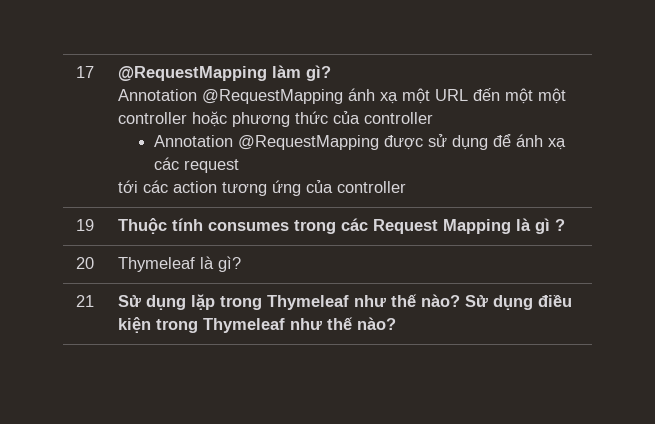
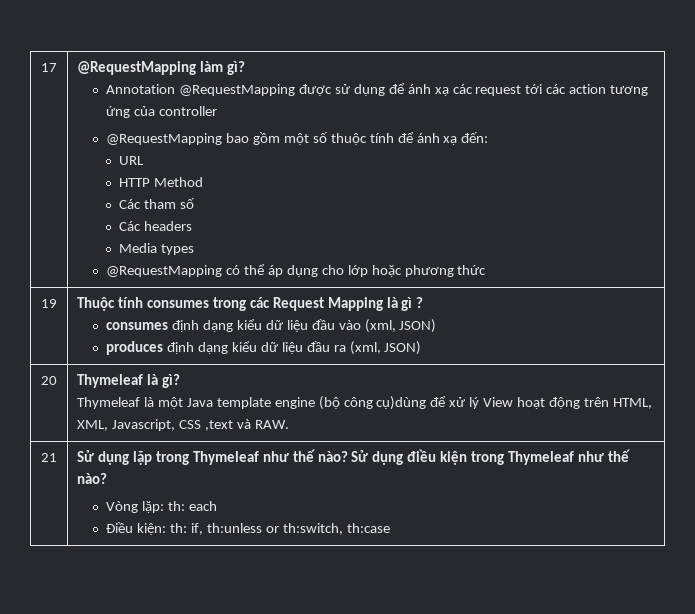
[118,88,567,104] [118,111,434,127] // Annotation @RequestMapping ánh xạ một URL đến một một controller hoặc phương thức của controller -> (245, 68) none
(240, 166) // -> (522, 90) none
(407, 187) none -> [106,132,489,145] [119,156,145,165] [119,177,204,187] [119,198,196,209] [119,221,193,231] [119,243,195,255] [106,264,487,277] // @RequestMapping bao gồm một số thuộc tính để ánh xạ đến: // URL // HTTP Method // Các tham số // Các headers // Media types // @RequestMapping có thể áp dụng cho lớp hoặc phương thức
[76,257,94,269] [118,256,242,272] // 20 | Thymeleaf là gì? -> [106,319,437,333] [106,341,422,355] [41,376,57,385] [77,374,180,388] [77,396,652,410] [77,419,289,431] // consumes định dạng kiểu dữ liệu đầu vào (xml, JSON) // produces định dạng kiểu dữ liệu đầu ra (xml, JSON) // 20 | Thymeleaf là gì? // Thymeleaf là một Java template engine (bộ công cụ)dùng để xử lý View hoạt động trên HTML, XML, Javascript, CSS ,text và RAW.
(397, 323) none -> [106,501,217,513] [106,522,390,535] // Vòng lặp: th: each // Điều kiện: th: if, th:unless or th:switch, th:case

